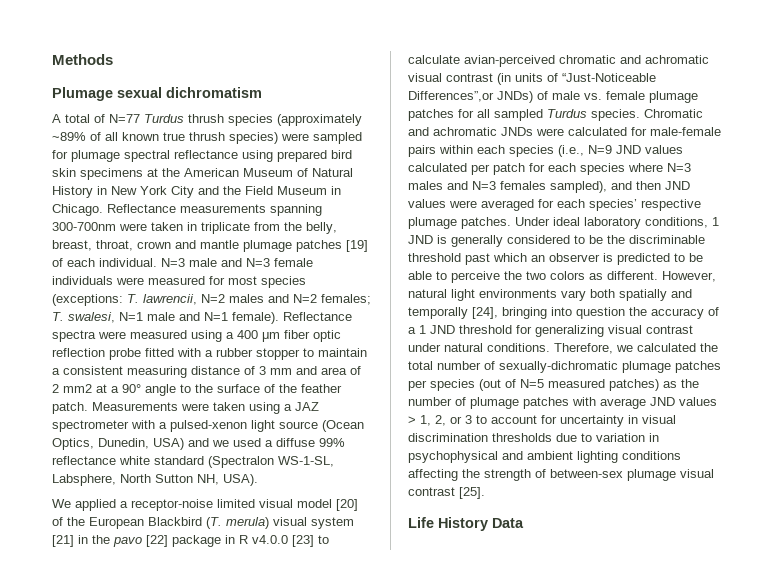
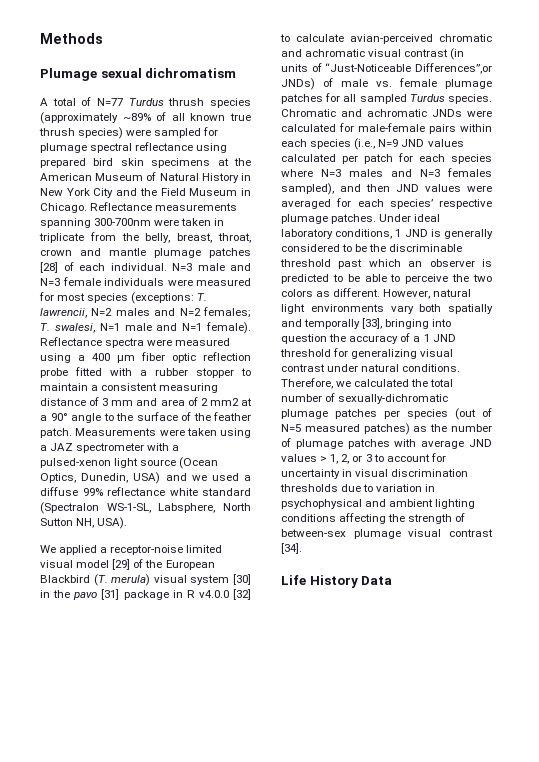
[346,240,368,252] [19] -> [40,262,58,273] [28]
[336,499,358,511] [20] -> [112,559,131,570] [29]
[52,535,74,547] [21] -> [232,574,251,585] [30]
[146,535,168,547] [22] -> [101,589,120,600] [31]
[292,535,314,547] [23] -> [233,589,251,600] [32]
[472,307,498,319] [24], -> [362,318,383,329] [33],
[459,487,485,499] [25]. -> [281,543,302,554] [34].

